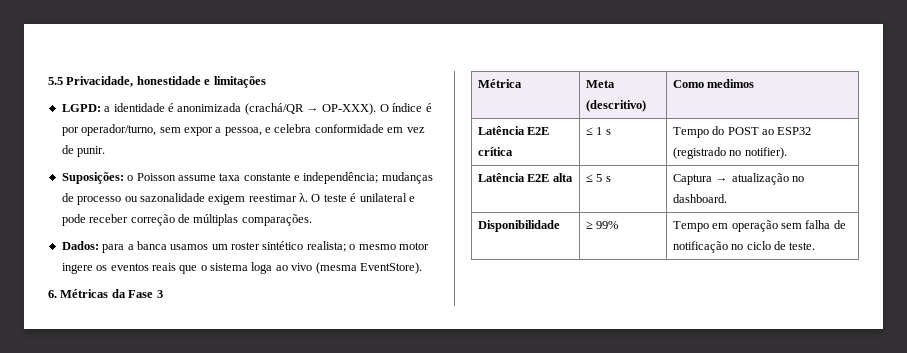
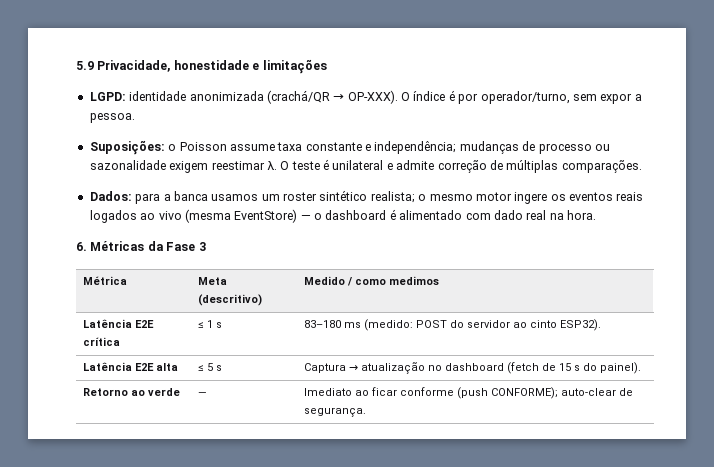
[48,77,63,85] 5.5 -> [76,61,94,70] 5.9
[104,103,174,112] a identidade é -> [129,91,187,101] identidade
[224,124,425,136] [61,145,106,157] pessoa, e celebra conformidade em vez de punir. -> [89,113,135,123] pessoa.
[61,214,129,226] pode receber -> [396,160,435,170] admite
[179,262,422,274] que o sistema loga ao vivo (mesma EventStore). -> [89,209,596,223] logados ao vivo (mesma EventStore) — o dashboard é alimentado com dado real na hora.
[672,80,704,88] Como -> [304,276,387,286] Medido / como
[672,126,812,138] [672,147,787,159] Tempo do POST ao ESP32 (registrado no notifier). -> [304,319,602,331] 83–180 ms (medido: POST do servidor ao cinto ESP32).
[672,194,727,203] [477,220,560,232] [585,221,619,229] [672,220,846,232] [672,241,816,253] dashboard. // Disponibilidade | ≥ 99% | Tempo em operação sem falha de notificação no ciclo de teste. -> [445,362,642,374] [83,388,181,396] [198,392,208,396] [304,387,634,399] [304,407,367,417] dashboard (fetch de 15 s do painel). // Retorno ao verde | — | Imediato ao ficar conforme (push CONFORME); auto-clear de segurança.

